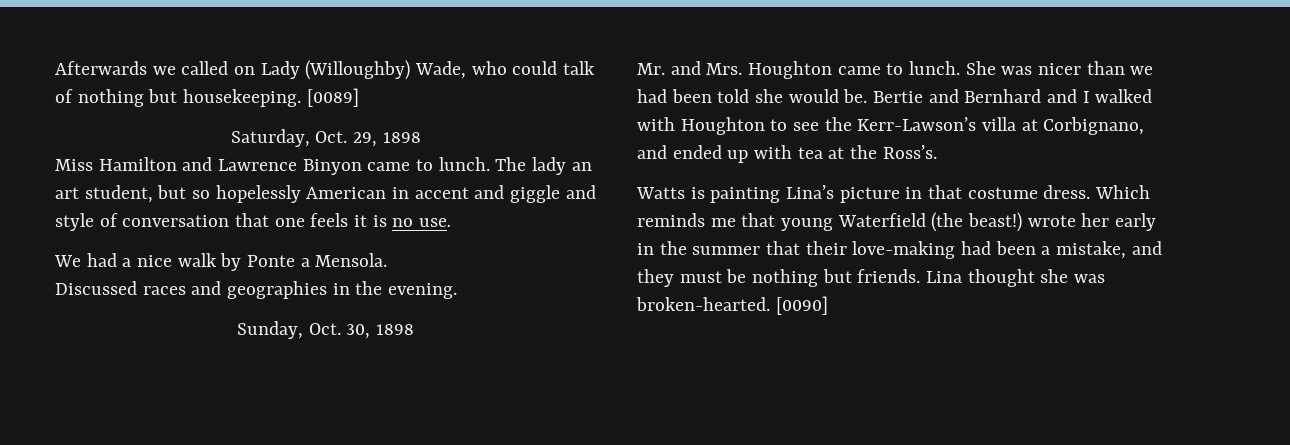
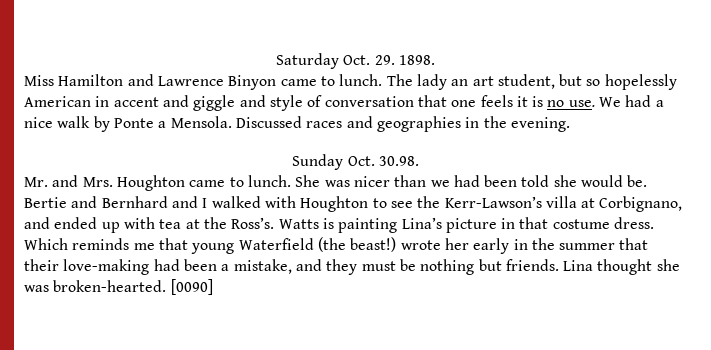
[55,60,596,80] [55,88,359,107] [230,129,421,147] Afterwards we called on Lady (Willoughby) Wade, who could talk of nothing but housekeeping. [0089] // Saturday, Oct. 29, 1898 -> [276,53,435,69] Saturday Oct. 29. 1898.
(452, 222) // -> (595, 103) none
(388, 260) // -> (232, 122) none
[236,321,415,339] Sunday, Oct. 30, 1898 -> [292,154,419,170] Sunday Oct. 30.98.
(937, 152) // -> (275, 223) none

